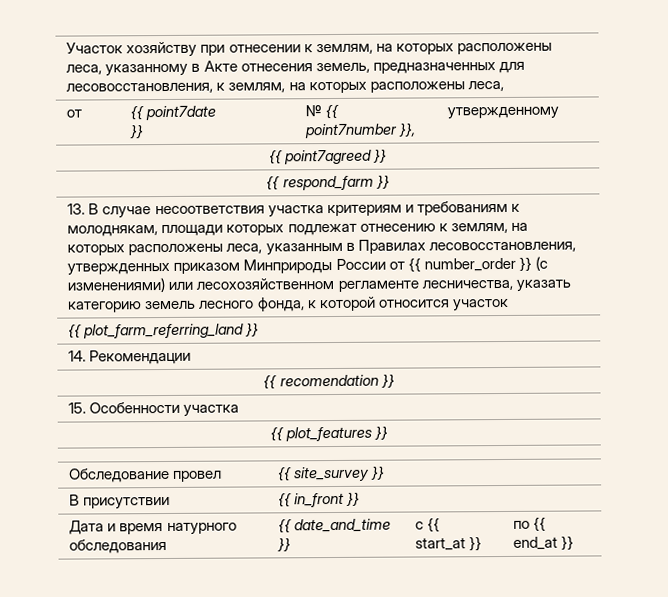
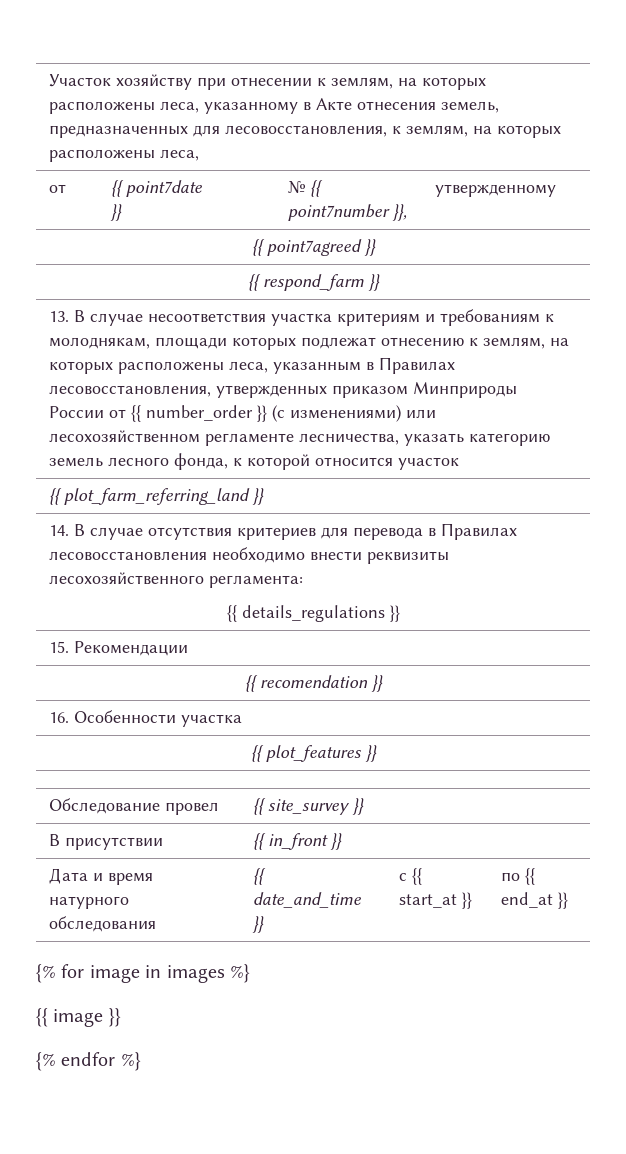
(87, 356) none -> [74,523,518,540] [49,547,450,564] [49,572,304,588] [226,605,400,622] [49,641,70,653] В случае отсутствия критериев для перевода в Правилах лесовосстановления необходимо внести реквизиты лесохозяйственного регламента: // {{ details_regulations }} // 15.
[68,402,87,414] 15. -> [49,712,70,723] 16.
(575, 543) none -> [36,964,250,983] [36,1008,121,1027] [36,1052,141,1071] // {% for image in images %} // {{ image }} // {% endfor %}

